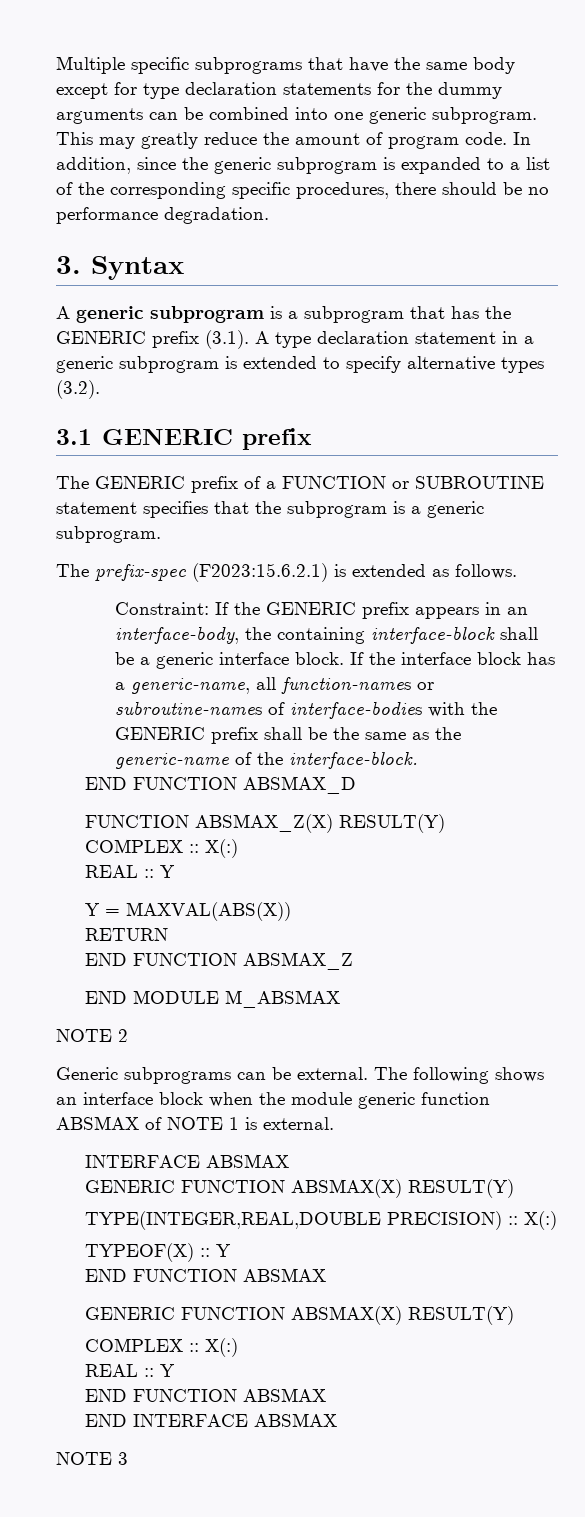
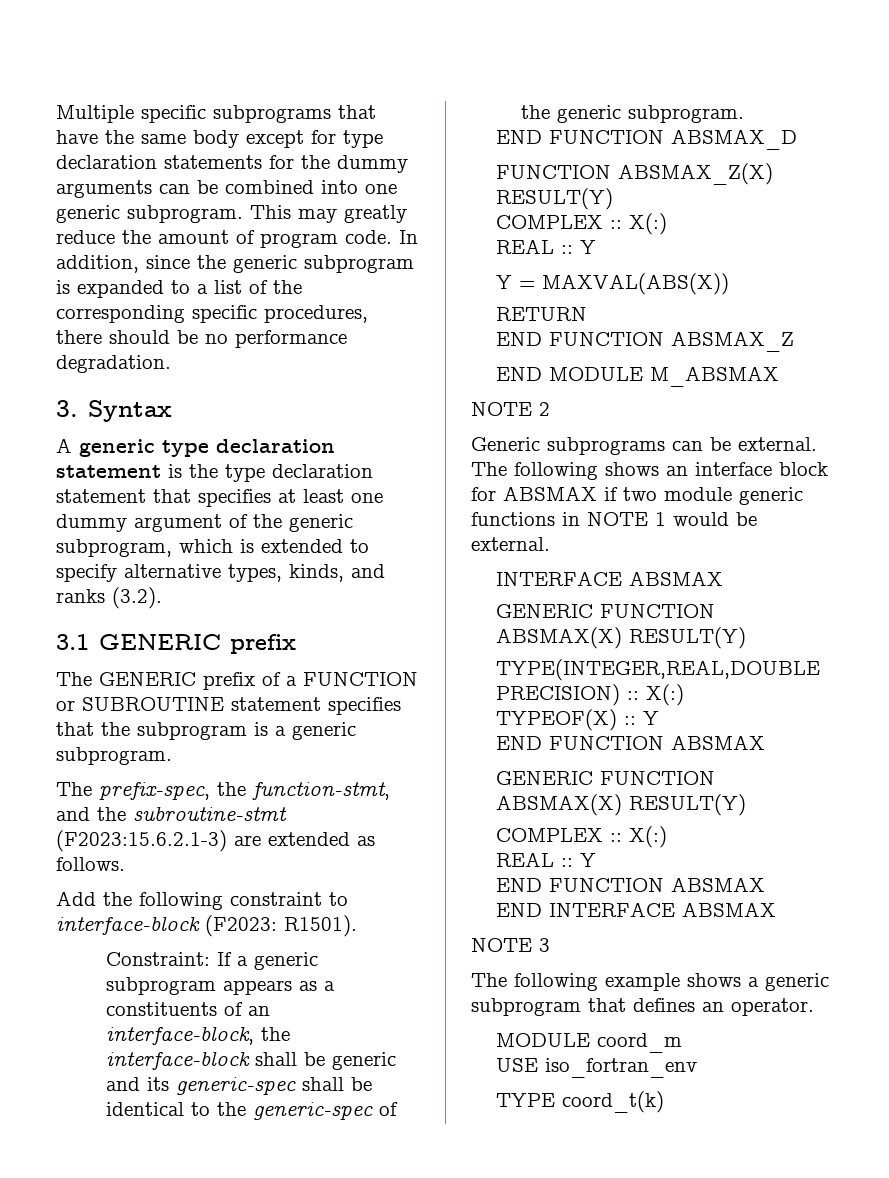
[150,306,511,323] [56,330,534,349] [56,356,219,373] subprogram is a subprogram that has the GENERIC prefix (3.1). A type declaration statement in a generic subprogram -> [162,439,335,457] [56,464,373,482] [56,489,383,507] [56,514,353,532] [56,539,233,557] type declaration statement is the type declaration statement that specifies at least one dummy argument of the generic subprogram, which
[501,357,544,373] types -> [228,564,385,582] [56,589,105,603] types, kinds, and ranks
[95,563,517,582] [114,602,528,619] [114,626,538,644] [114,652,555,669] [114,677,434,694] [114,701,497,719] [114,727,461,744] [114,751,418,769] prefix-spec (F2023:15.6.2.1) is extended as follows. // Constraint: If the GENERIC prefix appears in an interface-body, the containing interface-block shall be a generic interface block. If the interface block has a generic-name, all function-names or subroutine-names of interface-bodies with the GENERIC prefix shall be the same as the generic-name of the interface-block. -> [99,782,390,800] [56,806,287,821] [56,830,375,852] [56,857,125,871] [56,891,348,910] [56,915,357,937] [106,952,319,970] [106,977,336,995] [106,1002,271,1016] [106,1026,291,1045] [106,1051,397,1070] [106,1077,373,1095] [106,1102,399,1120] [521,105,745,123] prefix-spec, the function-stmt, and the subroutine-stmt (F2023:15.6.2.1-3) are extended as follows. // Add the following constraint to interface-block (F2023: R1501). // Constraint: If a generic subprogram appears as a constituents of an interface-block, the interface-block shall be generic and its generic-spec shall be identical to the generic-spec of the generic subprogram.
[209,1092,490,1109] [56,1116,257,1130] when the module generic function ABSMAX of NOTE 1 is -> [471,486,803,505] [471,512,757,526] for ABSMAX if two module generic functions in NOTE 1 would be
(128, 1458) none -> [471,973,829,991] [471,998,814,1016] [496,1033,683,1053] [496,1058,698,1078] [496,1091,665,1113] // The following example shows a generic subprogram that defines an operator. // MODULE coord_m // USE iso_fortran_env // TYPE coord_t(k)

